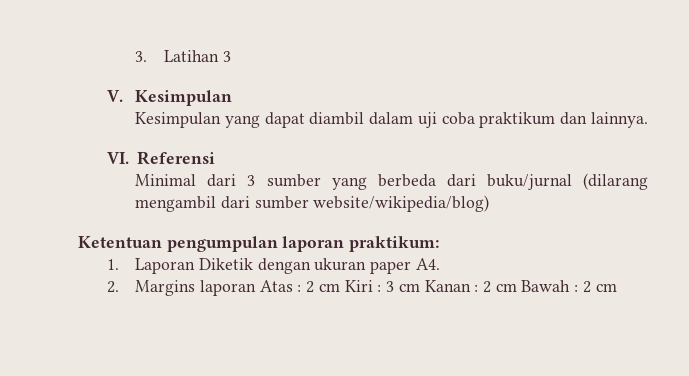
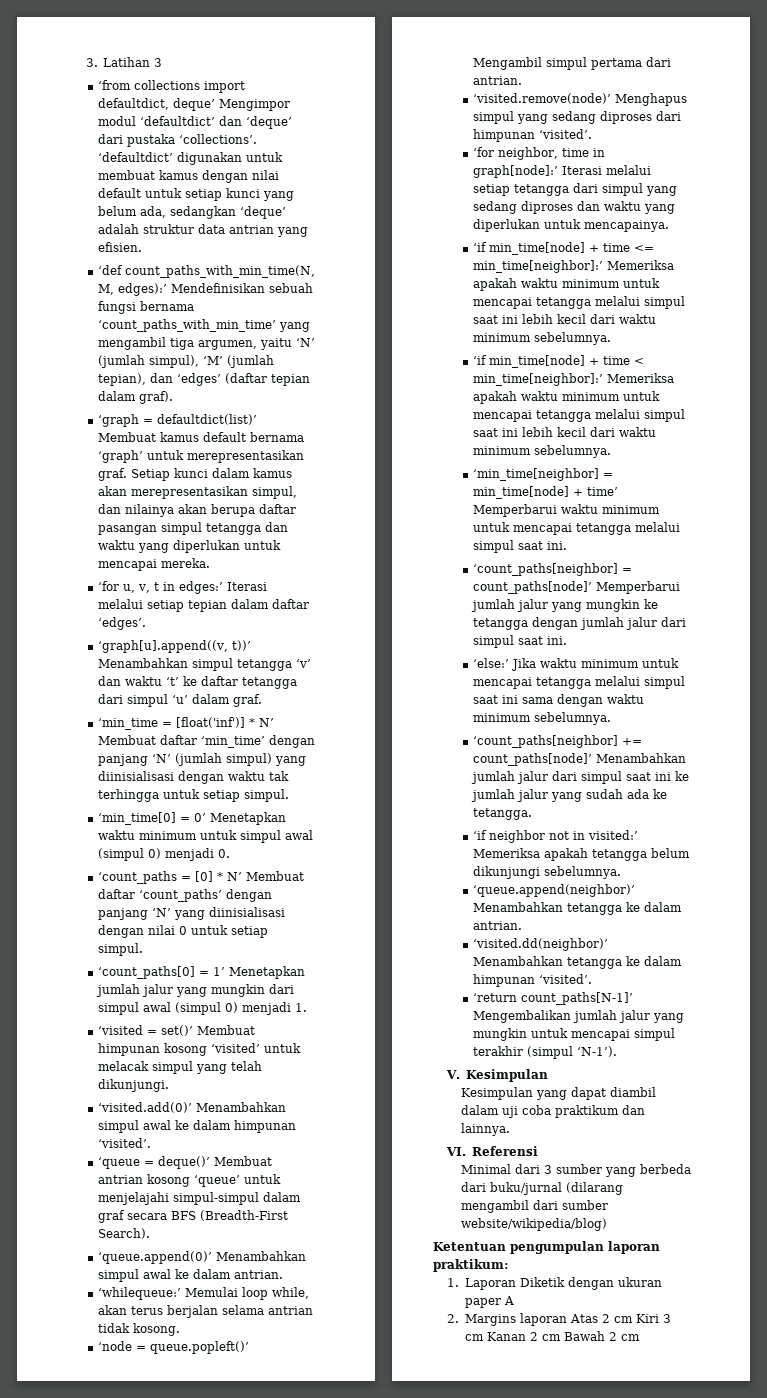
(231, 56) none -> [98,80,246,93] [98,98,291,111] [98,116,293,129] [98,134,258,147] [98,152,284,165] [98,170,280,183] [98,188,295,201] [98,206,287,219] [98,224,309,237] [98,242,143,252] [98,265,316,278] [98,283,314,296] [98,301,195,314] [98,319,311,332] [98,337,316,350] [98,355,275,368] [98,373,311,386] [98,391,174,404] [98,414,258,427] [98,432,305,442] [98,450,305,463] [98,468,293,481] [98,486,298,499] [98,504,297,517] [98,522,289,535] [98,540,282,553] [98,558,211,571] [98,581,268,594] [98,599,310,612] [98,617,147,630] [98,640,252,653] [98,658,312,671] [98,676,298,689] [98,694,263,707] [98,717,275,730] [98,735,316,748] [98,753,307,766] [98,771,290,784] [98,789,290,802] [98,812,287,825] [98,830,314,843] [98,848,231,861] [98,871,305,884] [98,889,273,902] [98,907,286,920] [98,925,269,938] [98,943,144,956] [98,966,306,979] [96,984,295,997] [98,1002,308,1015] [98,1025,256,1036] [98,1043,302,1056] [98,1061,263,1074] [98,1079,170,1092] [98,1102,287,1113] [98,1120,297,1133] [98,1138,152,1148] [98,1156,273,1169] [98,1174,282,1187] [98,1192,302,1205] [98,1210,289,1223] [98,1228,151,1239] [98,1251,307,1264] [98,1269,284,1282] [98,1287,310,1300] [98,1305,314,1318] [98,1323,181,1336] [98,1341,250,1354] [473,57,672,70] [473,76,523,85] [473,93,688,106] [473,111,682,124] [473,129,593,142] [473,147,606,160] [473,165,652,178] [473,183,678,196] [473,201,676,214] [473,219,670,232] [473,242,655,255] [473,260,675,273] [473,278,661,291] [473,296,686,309] [473,314,657,324] [473,332,612,345] [473,355,645,368] [473,373,675,386] [473,391,661,404] [473,409,686,422] [473,427,657,437] [473,445,612,458] [473,468,614,481] [473,486,619,499] [473,504,661,517] [473,522,681,535] [473,540,568,553] [473,563,633,576] [473,581,681,594] [471,599,659,612] [473,617,687,630] [473,635,568,648] [473,658,680,671] [473,676,686,689] [473,694,645,707] [473,712,612,725] [473,735,643,748] [473,753,687,766] [471,771,690,784] [471,789,668,802] [473,808,533,820] [473,830,639,843] [473,848,691,861] [473,866,622,879] [473,884,636,897] [473,902,683,915] [473,921,523,930] [473,938,609,951] [473,956,683,969] [473,974,593,987] [473,992,634,1005] [473,1010,685,1023] [473,1028,676,1041] [473,1046,618,1059] // ‘from collections import defaultdict, deque’ Mengimpor modul ‘defaultdict’ dan ‘deque’ dari pustaka ‘collections’. ‘defaultdict’ digunakan untuk membuat kamus dengan nilai default untuk setiap kunci yang belum ada, sedangkan ‘deque’ adalah struktur data antrian yang efisien. // ‘def count_paths_with_min_time(N, M, edges):’ Mendefinisikan sebuah fungsi bernama ‘count_paths_with_min_time’ yang mengambil tiga argumen, yaitu ‘N’ (jumlah simpul), ‘M’ (jumlah tepian), dan ‘edges’ (daftar tepian dalam graf). // ‘graph = defaultdict(list)’ Membuat kamus default bernama ‘graph’ untuk merepresentasikan graf. Setiap kunci dalam kamus akan merepresentasikan simpul, dan nilainya akan berupa daftar pasangan simpul tetangga dan waktu yang diperlukan untuk mencapai mereka. // ‘for u, v, t in edges:’ Iterasi melalui setiap tepian dalam daftar ‘edges’. // ‘graph[u].append((v, t))’ Menambahkan simpul tetangga ‘v’ dan waktu ‘t’ ke daftar tetangga dari simpul ‘u’ dalam graf. // ‘min_time = [float('inf')] * N’ Membuat daftar ‘min_time’ dengan panjang ‘N’ (jumlah simpul) yang diinisialisasi dengan waktu tak terhingga untuk setiap simpul. // ‘min_time[0] = 0’ Menetapkan waktu minimum untuk simpul awal (simpul 0) menjadi 0. // ‘count_paths = [0] * N’ Membuat daftar ‘count_paths’ dengan panjang ‘N’ yang diinisialisasi dengan nilai 0 untuk setiap simpul. // ‘count_paths[0] = 1’ Menetapkan jumlah jalur yang mungkin dari simpul awal (simpul 0) menjadi 1. // ‘visited = set()’ Membuat himpunan kosong ‘visited’ untuk melacak simpul yang telah dikunjungi. // ‘visited.add(0)’ Menambahkan simpul awal ke dalam himpunan ‘visited’. // ‘queue = deque()’ Membuat antrian kosong ‘queue’ untuk menjelajahi simpul-simpul dalam graf secara BFS (Breadth-First Search). // ‘queue.append(0)’ Menambahkan simpul awal ke dalam antrian. // ‘whilequeue:’ Memulai loop while, akan terus berjalan selama antrian tidak kosong. // ‘node = queue.popleft()’ Mengambil simpul pertama dari antrian. // ‘visited.remove(node)’ Menghapus simpul yang sedang diproses dari himpunan ‘visited’. // ‘for neighbor, time in graph[node]:’ Iterasi melalui setiap tetangga dari simpul yang sedang diproses dan waktu yang diperlukan untuk mencapainya. // ‘if min_time[node] + time <= min_time[neighbor]:’ Memeriksa apakah waktu minimum untuk mencapai tetangga melalui simpul saat ini lebih kecil dari waktu minimum sebelumnya. // ‘if min_time[node] + time < min_time[neighbor]:’ Memeriksa apakah waktu minimum untuk mencapai tetangga melalui simpul saat ini lebih kecil dari waktu minimum sebelumnya. // ‘min_time[neighbor] = min_time[node] + time’ Memperbarui waktu minimum untuk mencapai tetangga melalui simpul saat ini. // ‘count_paths[neighbor] = count_paths[node]’ Memperbarui jumlah jalur yang mungkin ke tetangga dengan jumlah jalur dari simpul saat ini. // ‘else:’ Jika waktu minimum untuk mencapai tetangga melalui simpul saat ini sama dengan waktu minimum sebelumnya. // ‘count_paths[neighbor] += count_paths[node]’ Menambahkan jumlah jalur dari simpul saat ini ke jumlah jalur yang sudah ada ke tetangga. // ‘if neighbor not in visited:’ Memeriksa apakah tetangga belum dikunjungi sebelumnya. // ‘queue.append(neighbor)’ Menambahkan tetangga ke dalam antrian. // ‘visited.dd(neighbor)’ Menambahkan tetangga ke dalam himpunan ‘visited’. // ‘return count_paths[N-1]’ Mengembalikan jumlah jalur yang mungkin untuk mencapai simpul terakhir (simpul ‘N-1’).
[415,258,440,270] A4. -> [503,1296,514,1305] A
[297,285,302,292] : -> (598, 1318) none
[377,285,382,292] : -> (659, 1318) none
[474,285,479,292] : -> (526, 1336) none
[574,285,579,292] : -> (605, 1336) none

